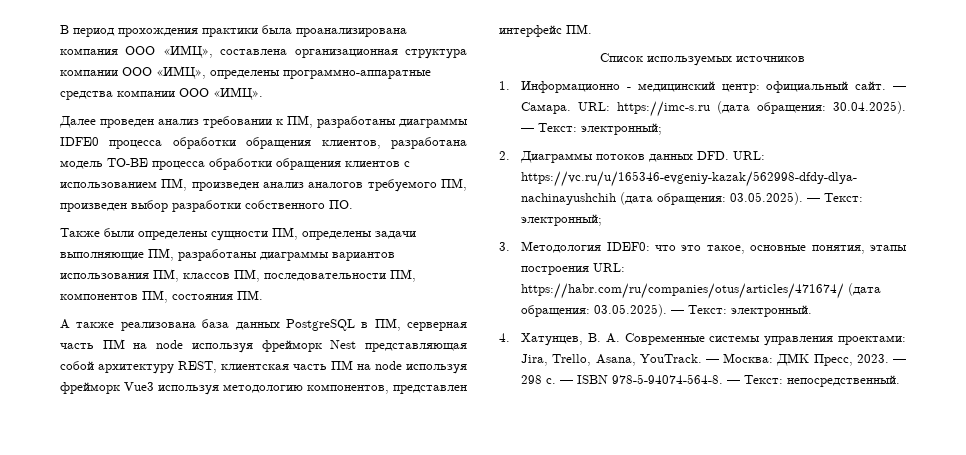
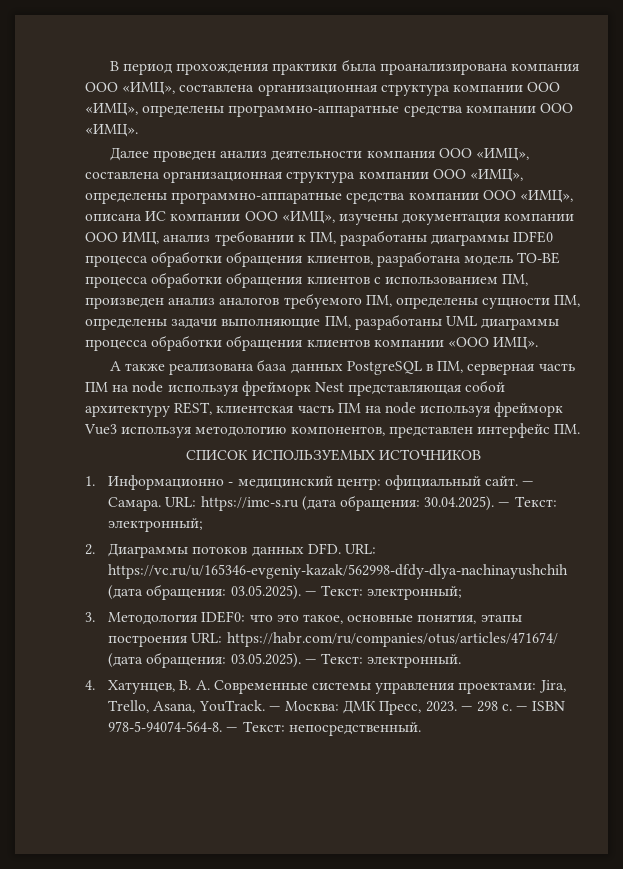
(199, 122) none -> [271,148,530,161] [85,169,523,183] [85,190,573,204] [85,211,575,225] [85,232,211,245] деятельности компания ООО «ИМЦ», составлена организационная структура компании ООО «ИМЦ», определены программно-аппаратные средства компании ООО «ИМЦ», описана ИС компании ООО «ИМЦ», изучены документация компании ООО ИМЦ, анализ
[60,200,353,212] [60,228,134,237] произведен выбор разработки собственного ПО. // Также были -> (392, 301) none
[260,251,395,261] [60,269,416,282] [60,290,263,303] диаграммы вариантов использования ПМ, классов ПМ, последовательности ПМ, компонентов ПМ, состояния ПМ. -> [445,316,560,330] [85,335,539,351] UML диаграммы процесса обработки обращения клиентов компании «ООО ИМЦ».
[600,53,805,66] Список используемых источников -> [186,449,481,461] СПИСОК ИСПОЛЬЗУЕМЫХ ИСТОЧНИКОВ

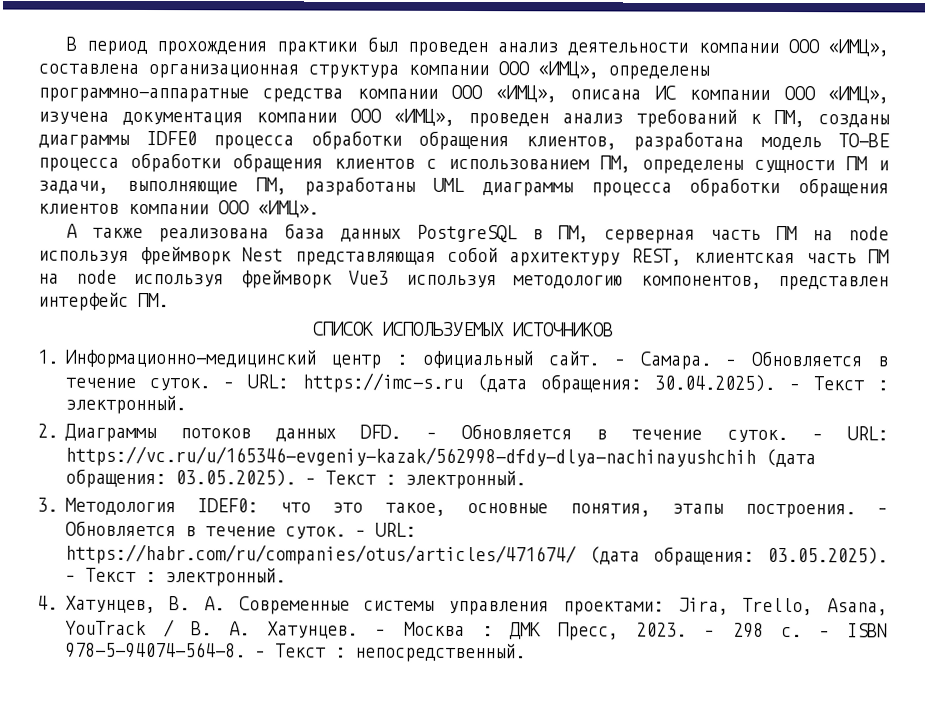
[341,59,580,75] [85,82,561,96] [85,103,573,117] [85,124,138,137] [109,147,149,161] была проанализирована компания ООО «ИМЦ», составлена организационная структура компании ООО «ИМЦ», определены программно-аппаратные средства компании ООО «ИМЦ». // Далее -> [366,36,399,52] был
[366,151,435,158] компания -> [697,42,779,53] компании
[338,214,398,225] изучены -> [38,111,109,125] изучена
[122,230,294,246] ИМЦ, анализ требовании -> [394,108,737,128] «ИМЦ», проведен анализ требований
[340,230,428,246] разработаны -> [818,114,890,128] созданы
[85,293,581,309] [85,318,218,330] произведен анализ аналогов требуемого ПМ, определены сущности ПМ, определены задачи -> [642,156,889,174] [38,180,109,194] определены сущности ПМ и задачи,
[447,337,539,350] «ООО ИМЦ». -> [218,200,319,218] ООО «ИМЦ».
[241,381,311,396] фрейморк -> [140,245,233,266] фреймворк
[494,402,564,417] фрейморк -> [240,269,333,289] фреймворк
[108,475,535,490] [108,497,162,511] Информационно - медицинский центр: официальный сайт. — Самара. -> [64,348,889,370] [64,377,234,392] Информационно-медицинский центр : официальный сайт. – Самара. – Обновляется в течение суток. –
[498,496,557,507] [108,518,204,532] — Текст: электронный; -> [788,376,888,391] [64,394,186,415] – Текст : электронный.
(341, 548) none -> [425,423,823,444] – Обновляется в течение суток. –
[304,585,463,600] — Текст: электронный; -> [304,469,526,490] – Текст : электронный.
[108,635,188,647] построения -> [744,503,888,519] [64,520,366,540] построения. – Обновляется в течение суток. –
[304,653,363,664] — Текст: -> [64,567,156,583] – Текст :
[198,700,339,712] YouTrack. — Москва: -> [64,619,493,639] YouTrack / В. А. Хатунцев. – Москва :
[460,706,473,711] — -> [704,630,716,637] –
[516,706,529,711] — -> [818,631,830,638] –
[226,721,285,732] — Текст: -> [254,643,346,658] – Текст :

